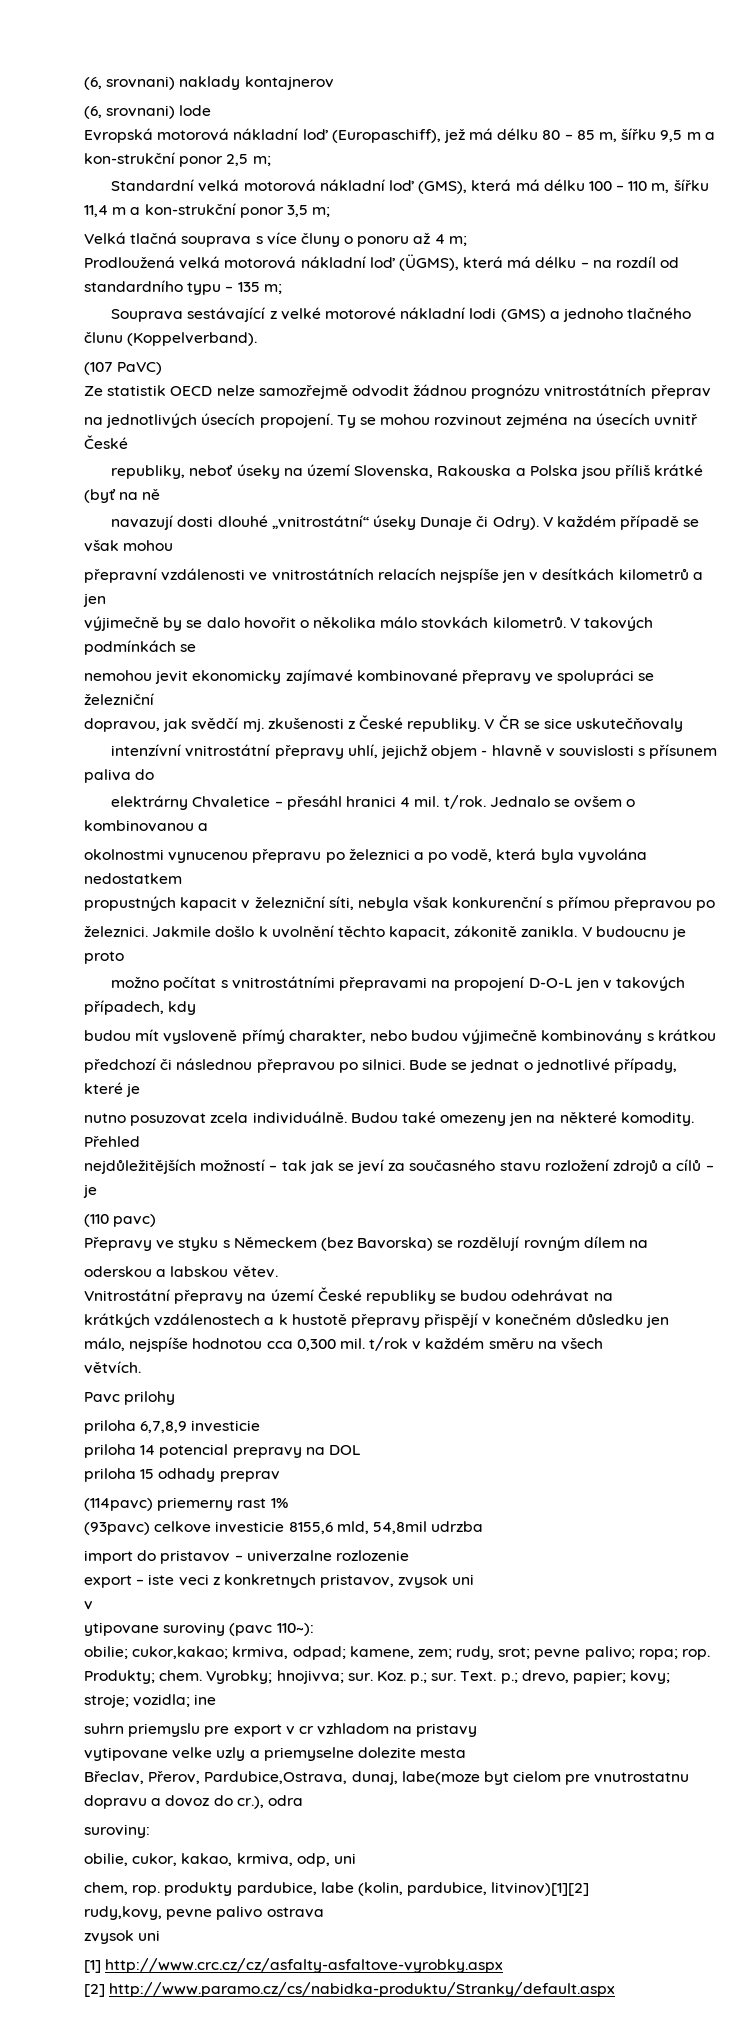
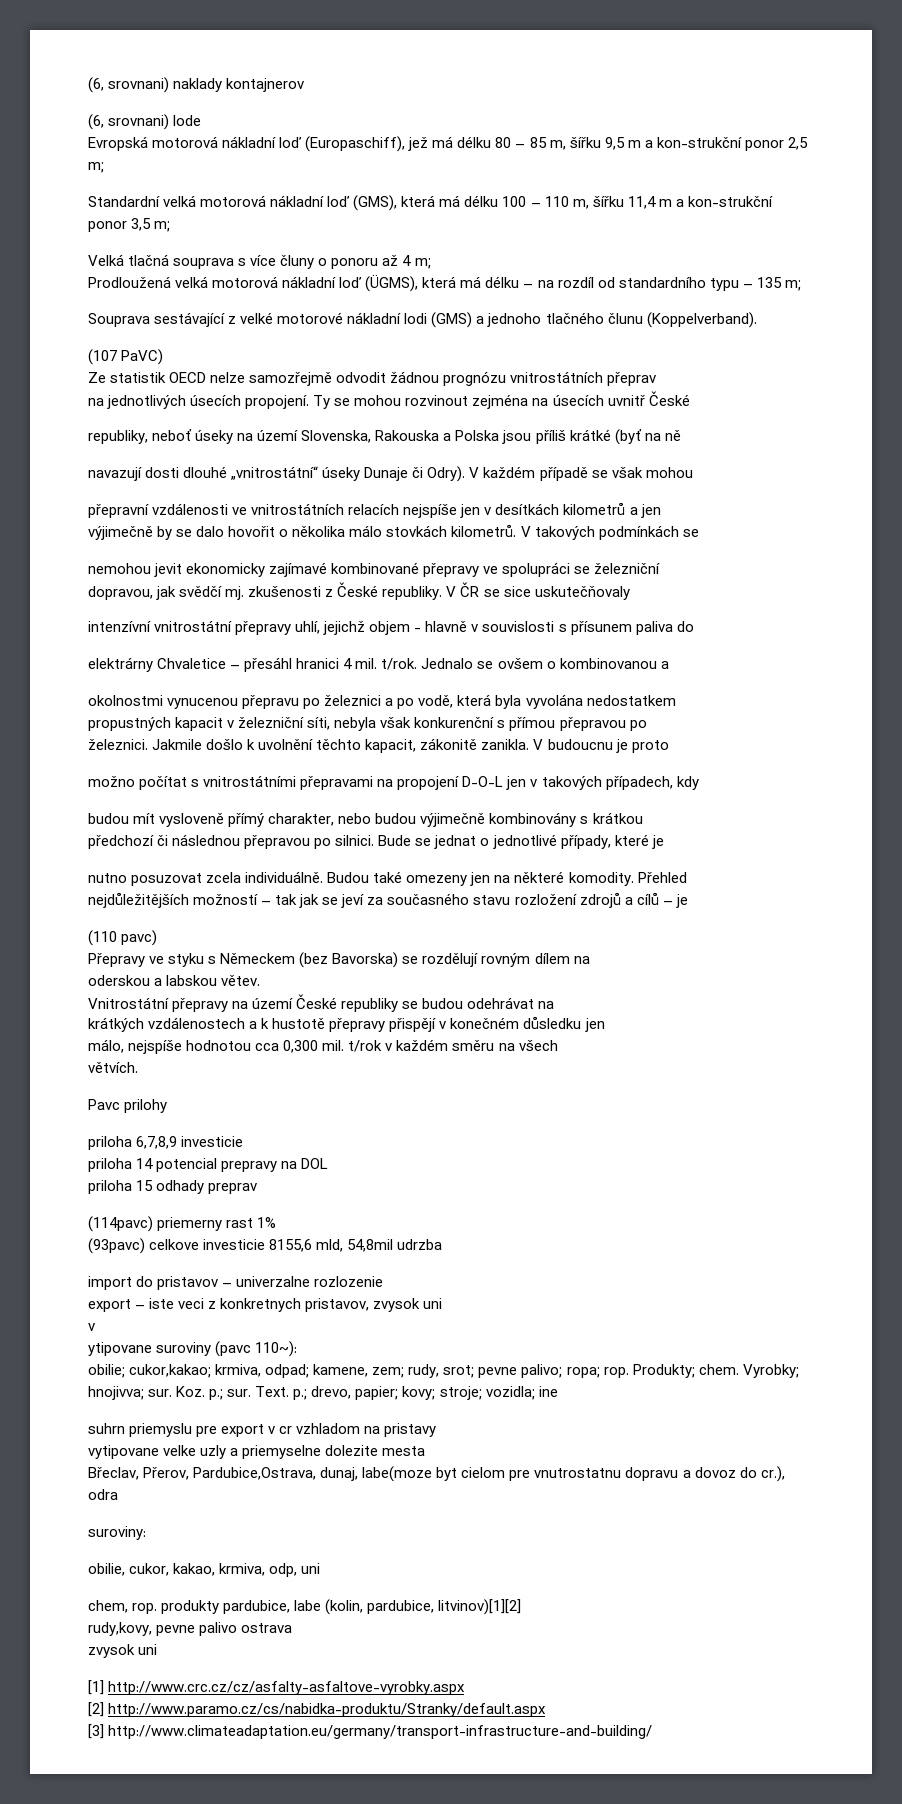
(616, 1989) none -> [88,1724,653,1739] // [3] http://www.climateadaptation.eu/germany/transport-infrastructure-and-building/

